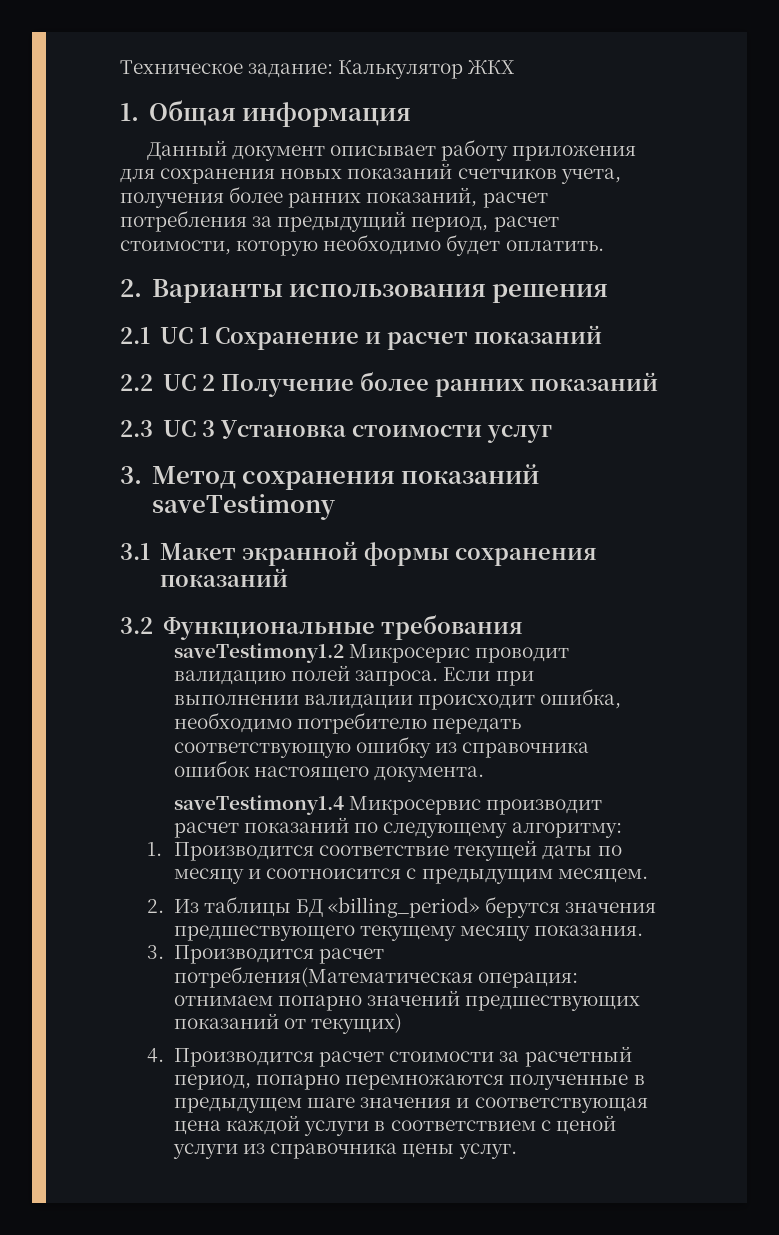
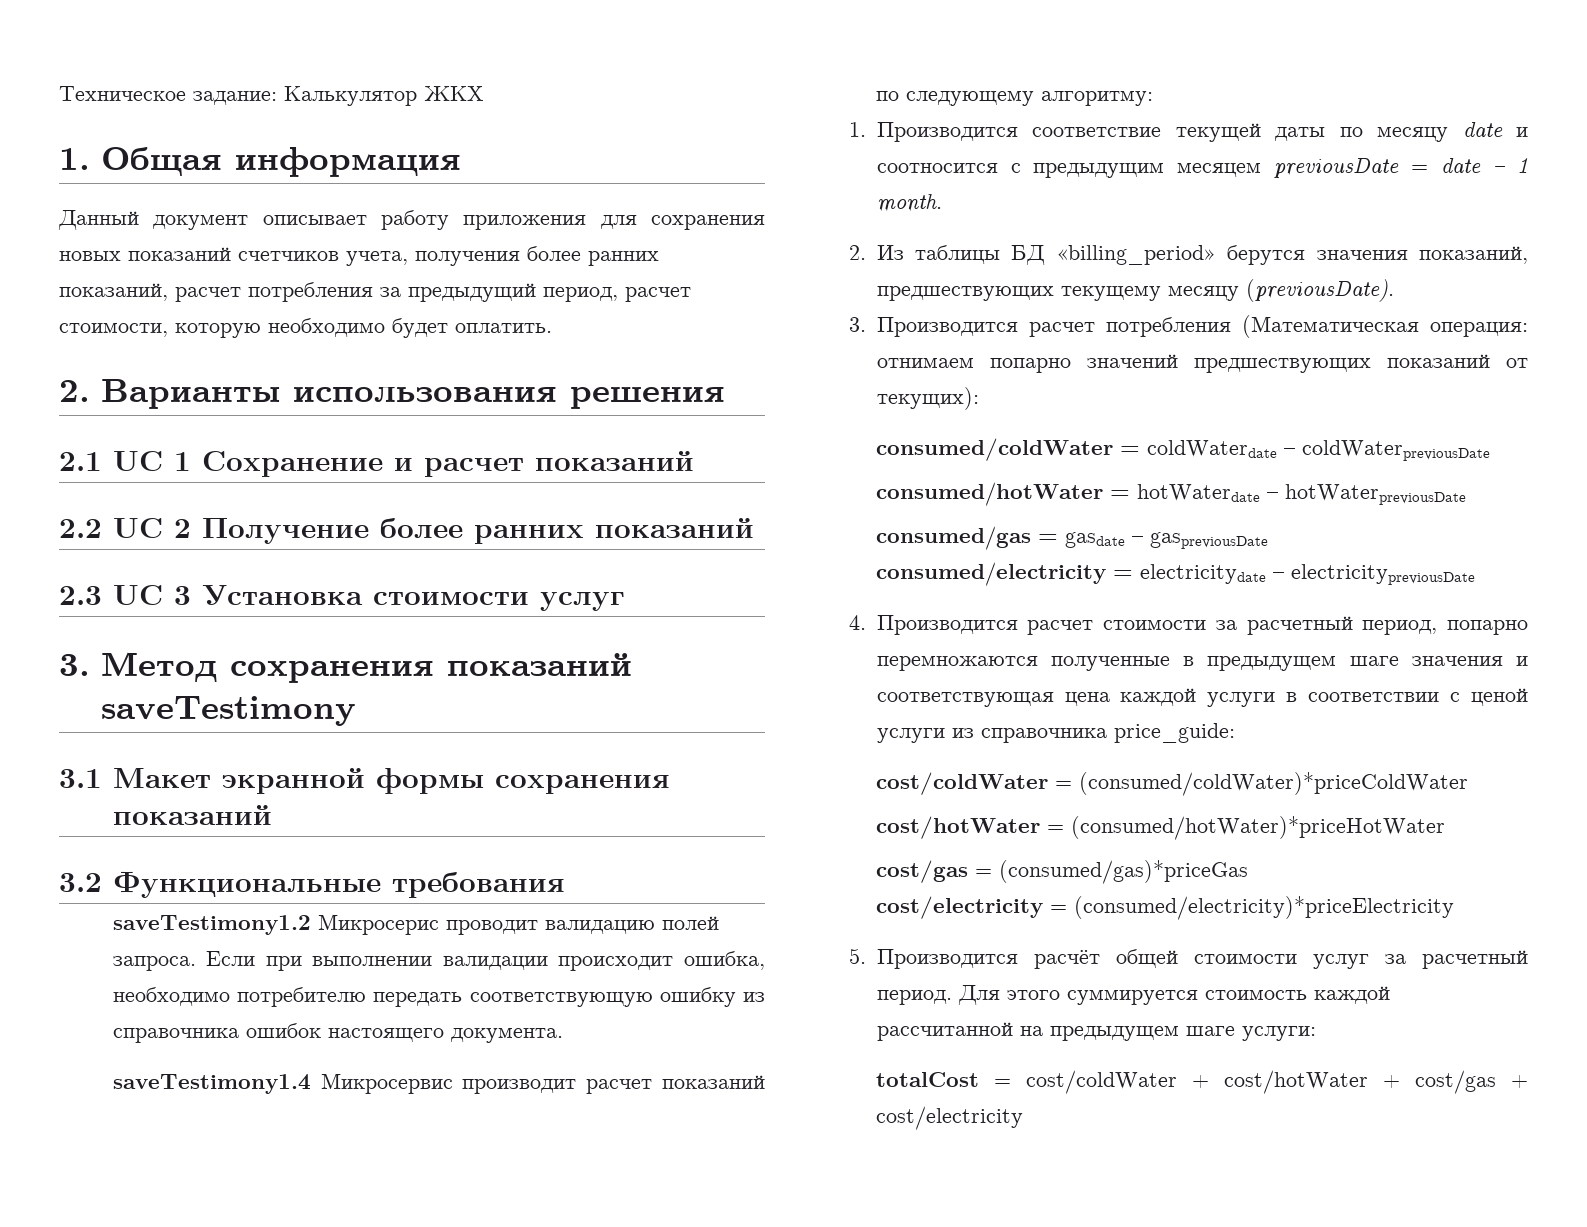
[248,868,648,884] и соотноисится с предыдущим месяцем. -> [1462,122,1528,138] [876,158,1528,178] [876,194,942,212] date и соотносится с предыдущим месяцем previousDate = date – 1 month.
[173,925,355,941] предшествующего -> [1419,246,1528,264] [876,286,1054,301] показаний, предшествующих
[534,925,644,936] показания. -> [1245,279,1394,302] (previousDate).
[173,966,473,988] потребления(Математическая -> [1105,315,1419,338] потребления (Математическая
[311,1013,403,1034] текущих) -> [876,387,979,410] [875,438,1490,461] [875,482,1466,506] [875,526,1268,550] [875,562,1475,586] текущих): // consumed/coldWater = coldWaterdate – coldWaterpreviousDate // consumed/hotWater = hotWaterdate – hotWaterpreviousDate // consumed/gas = gasdate – gaspreviousDate // consumed/electricity = electricitydate – electricitypreviousDate
[390,1120,536,1131] соответствием -> [1308,692,1440,702] соответствии
[402,1143,517,1159] цены услуг. -> [1113,723,1235,743] [875,772,1468,796] [875,816,1445,840] [875,860,1248,884] [875,896,1454,920] [848,948,1528,969] [876,985,1390,1005] [876,1022,1316,1041] [875,1070,1528,1094] [875,1106,1023,1130] price_guide: // cost/coldWater = (consumed/coldWater)*priceColdWater // cost/hotWater = (consumed/hotWater)*priceHotWater // cost/gas = (consumed/gas)*priceGas // cost/electricity = (consumed/electricity)*priceElectricity // 5. Производится расчёт общей стоимости услуг за расчетный период. Для этого суммируется стоимость каждой рассчитанной на предыдущем шаге услуги: // totalCost = cost/coldWater + cost/hotWater + cost/gas + cost/electricity

